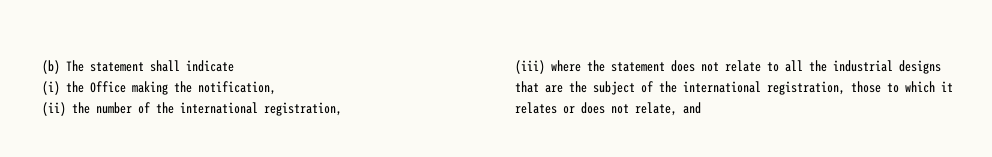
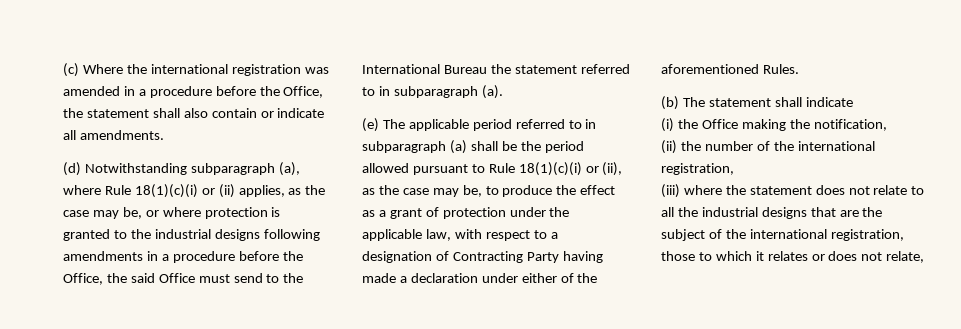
(42, 67) none -> [63,63,329,77] [63,86,324,98] [63,108,325,118] [63,130,164,140] [63,162,300,176] [63,184,326,198] [63,207,281,219] [63,229,320,241] [63,251,303,263] [63,273,304,285] [362,64,630,74] [362,85,503,99] [362,118,597,132] [362,140,584,154] [362,162,623,176] [362,185,616,197] [362,207,570,219] [362,229,558,241] [362,251,603,263] [362,273,598,283] [661,64,799,74] (c) Where the international registration was amended in a procedure before the Office, the statement shall also contain or indicate all amendments. // (d) Notwithstanding subparagraph (a), where Rule 18(1)(c)(i) or (ii) applies, as the case may be, or where protection is granted to the industrial designs following amendments in a procedure before the Office, the said Office must send to the International Bureau the statement referred to in subparagraph (a). // (e) The applicable period referred to in subparagraph (a) shall be the period allowed pursuant to Rule 18(1)(c)(i) or (ii), as the case may be, to produce the effect as a grant of protection under the applicable law, with respect to a designation of Contracting Party having made a declaration under either of the aforementioned Rules. //
[683,102,701,114] and -> (925, 257) none

